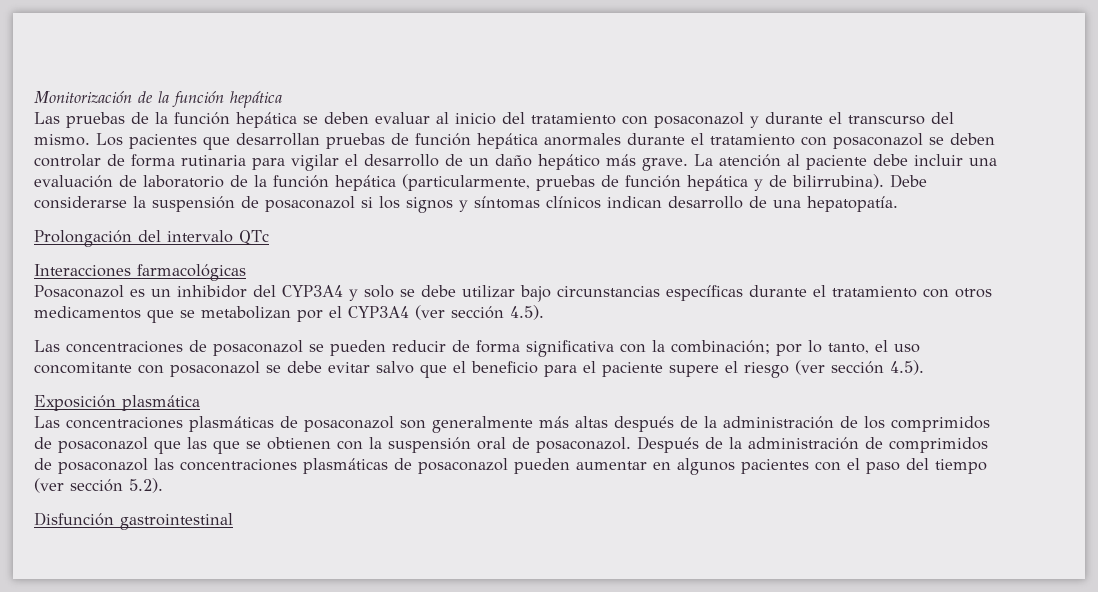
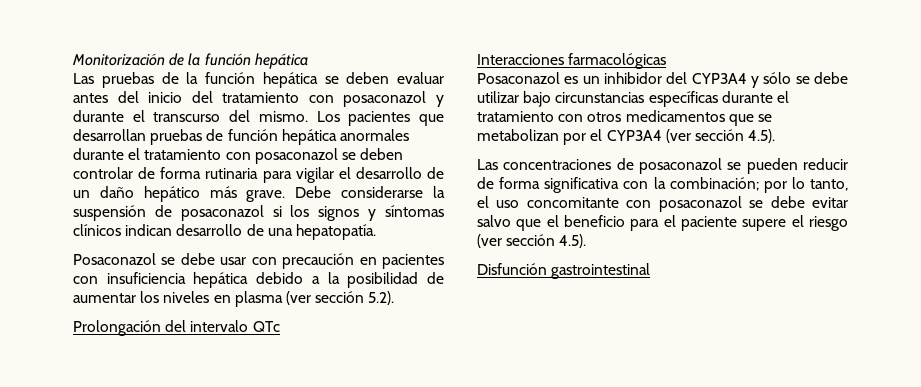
[436,112,449,124] al -> [73,91,139,103] antes del
[694,154,997,170] [34,174,884,191] La atención al paciente debe incluir una evaluación de laboratorio de la función hepática (particularmente, pruebas de función hepática y de bilirrubina). -> (286, 196) none
(898, 204) none -> [73,253,444,269] [73,272,444,288] [73,291,395,307] // Posaconazol se debe usar con precaución en pacientes con insuficiencia hepática debido a la posibilidad de aumentar los niveles en plasma (ver sección 5.2).
[364,285,394,298] solo -> [763,72,792,84] sólo
[34,395,200,411] [34,416,990,433] [34,436,988,454] [34,458,987,475] [34,478,163,493] // Exposición plasmática // Las concentraciones plasmáticas de posaconazol son generalmente más altas después de la administración de los comprimidos de posaconazol que las que se obtienen con la suspensión oral de posaconazol. Después de la administración de comprimidos de posaconazol las concentraciones plasmáticas de posaconazol pueden aumentar en algunos pacientes con el paso del tiempo (ver sección 5.2). -> (587, 241) none

